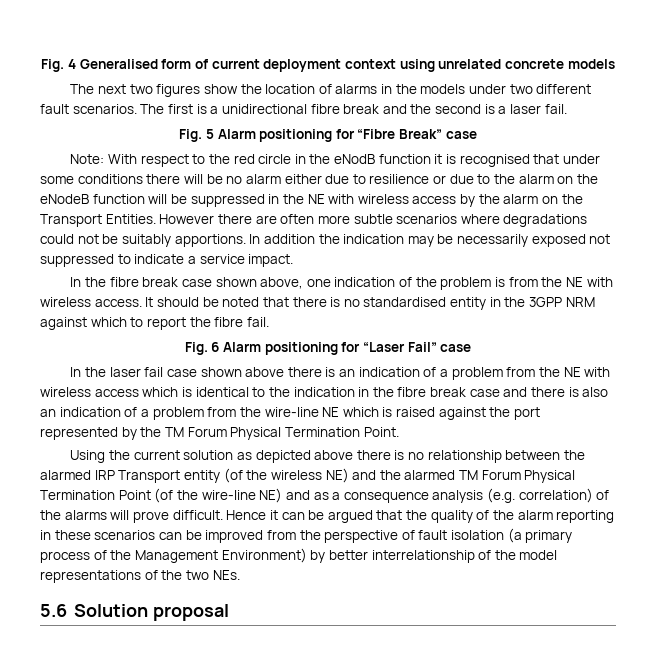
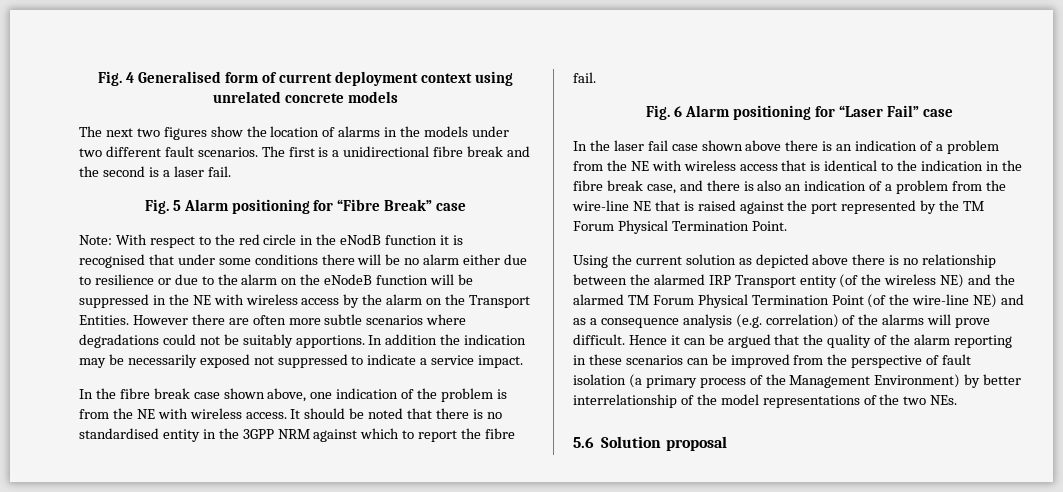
[142,387,179,397] which -> [781,160,807,171] that
[469,389,500,397] case -> [646,184,676,194] case,
[342,407,379,417] which -> [654,200,680,211] that

